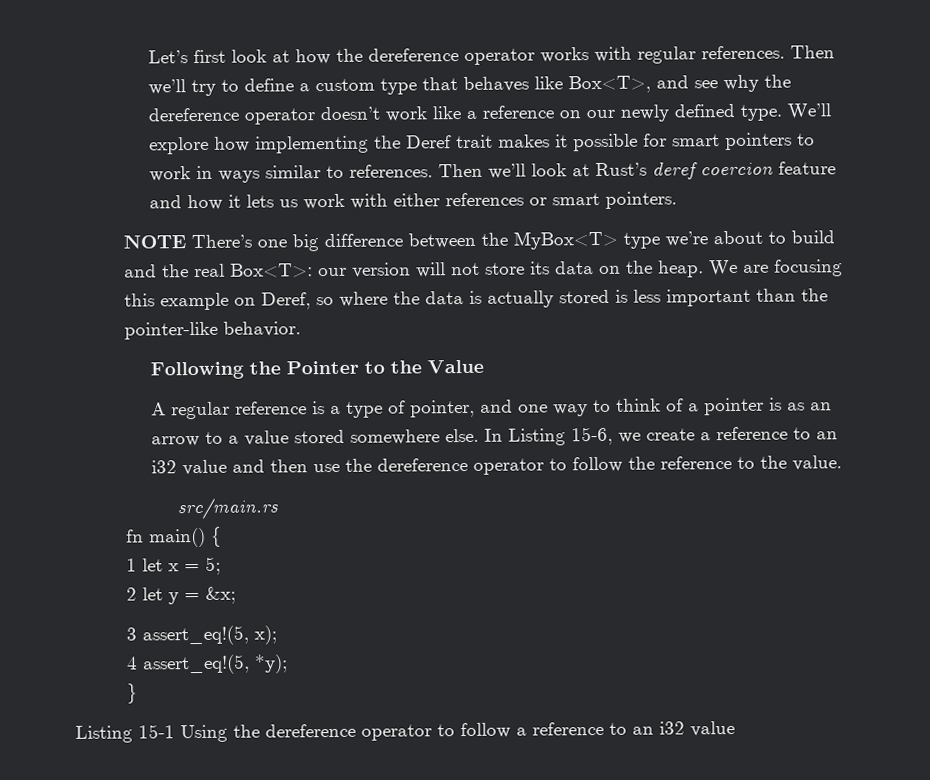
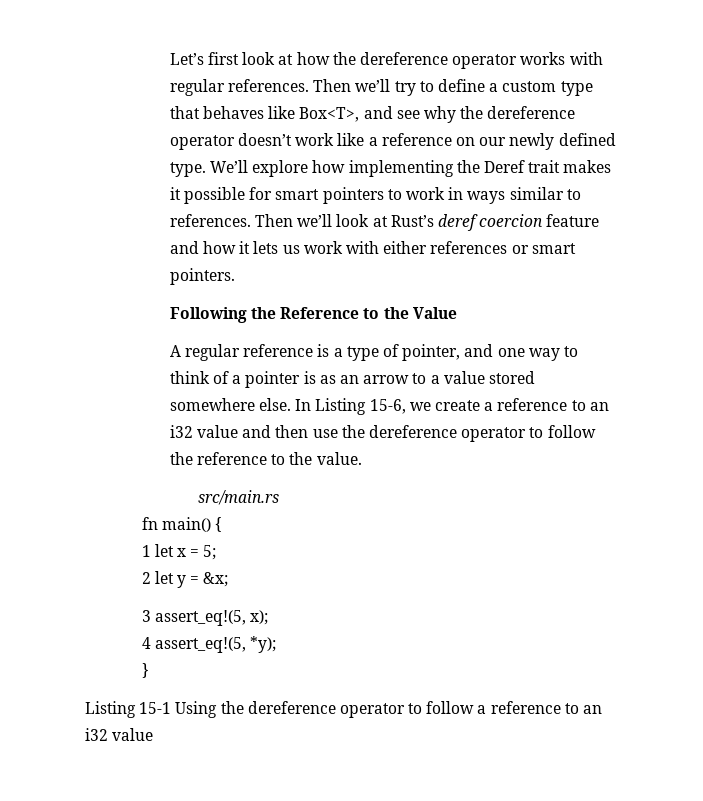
[123,230,836,252] [124,259,844,278] [124,288,829,311] [124,321,302,340] // NOTE There’s one big difference between the MyBox<T> type we’re about to build and the real Box<T>: our version will not store its data on the heap. We are focusing this example on Deref, so where the data is actually stored is less important than the pointer-like behavior. -> (235, 276) none
[286,360,360,375] Pointer -> [280,307,360,319] Reference

